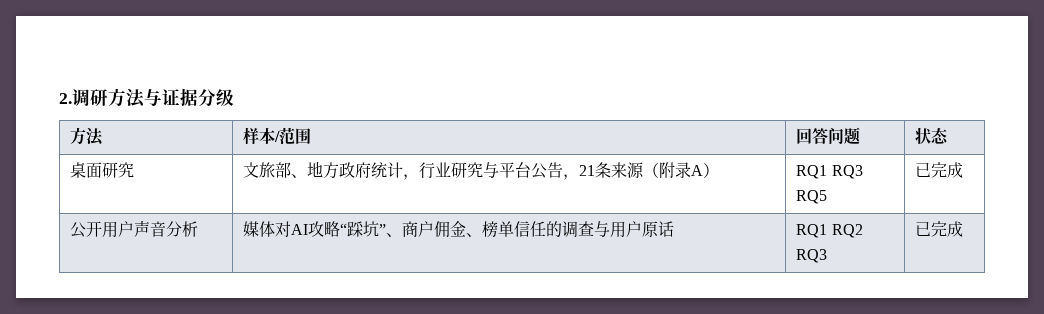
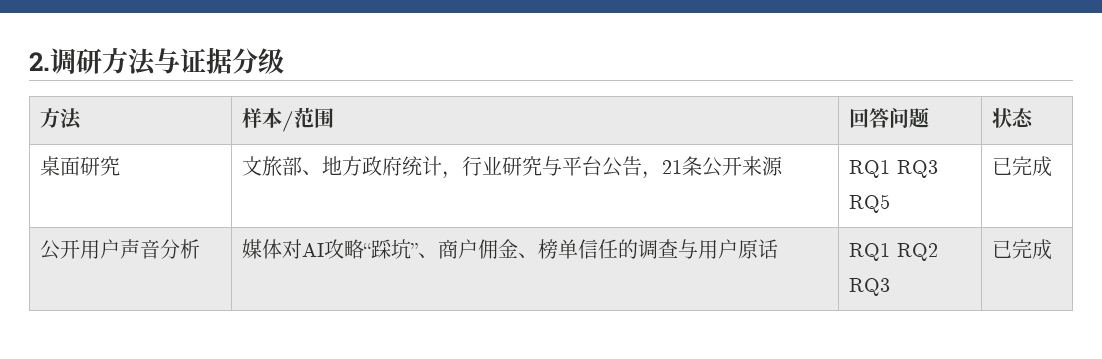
(612, 170) none -> [701,156,742,177] 公开
[643,162,720,179] （附录A） -> (783, 166) none

